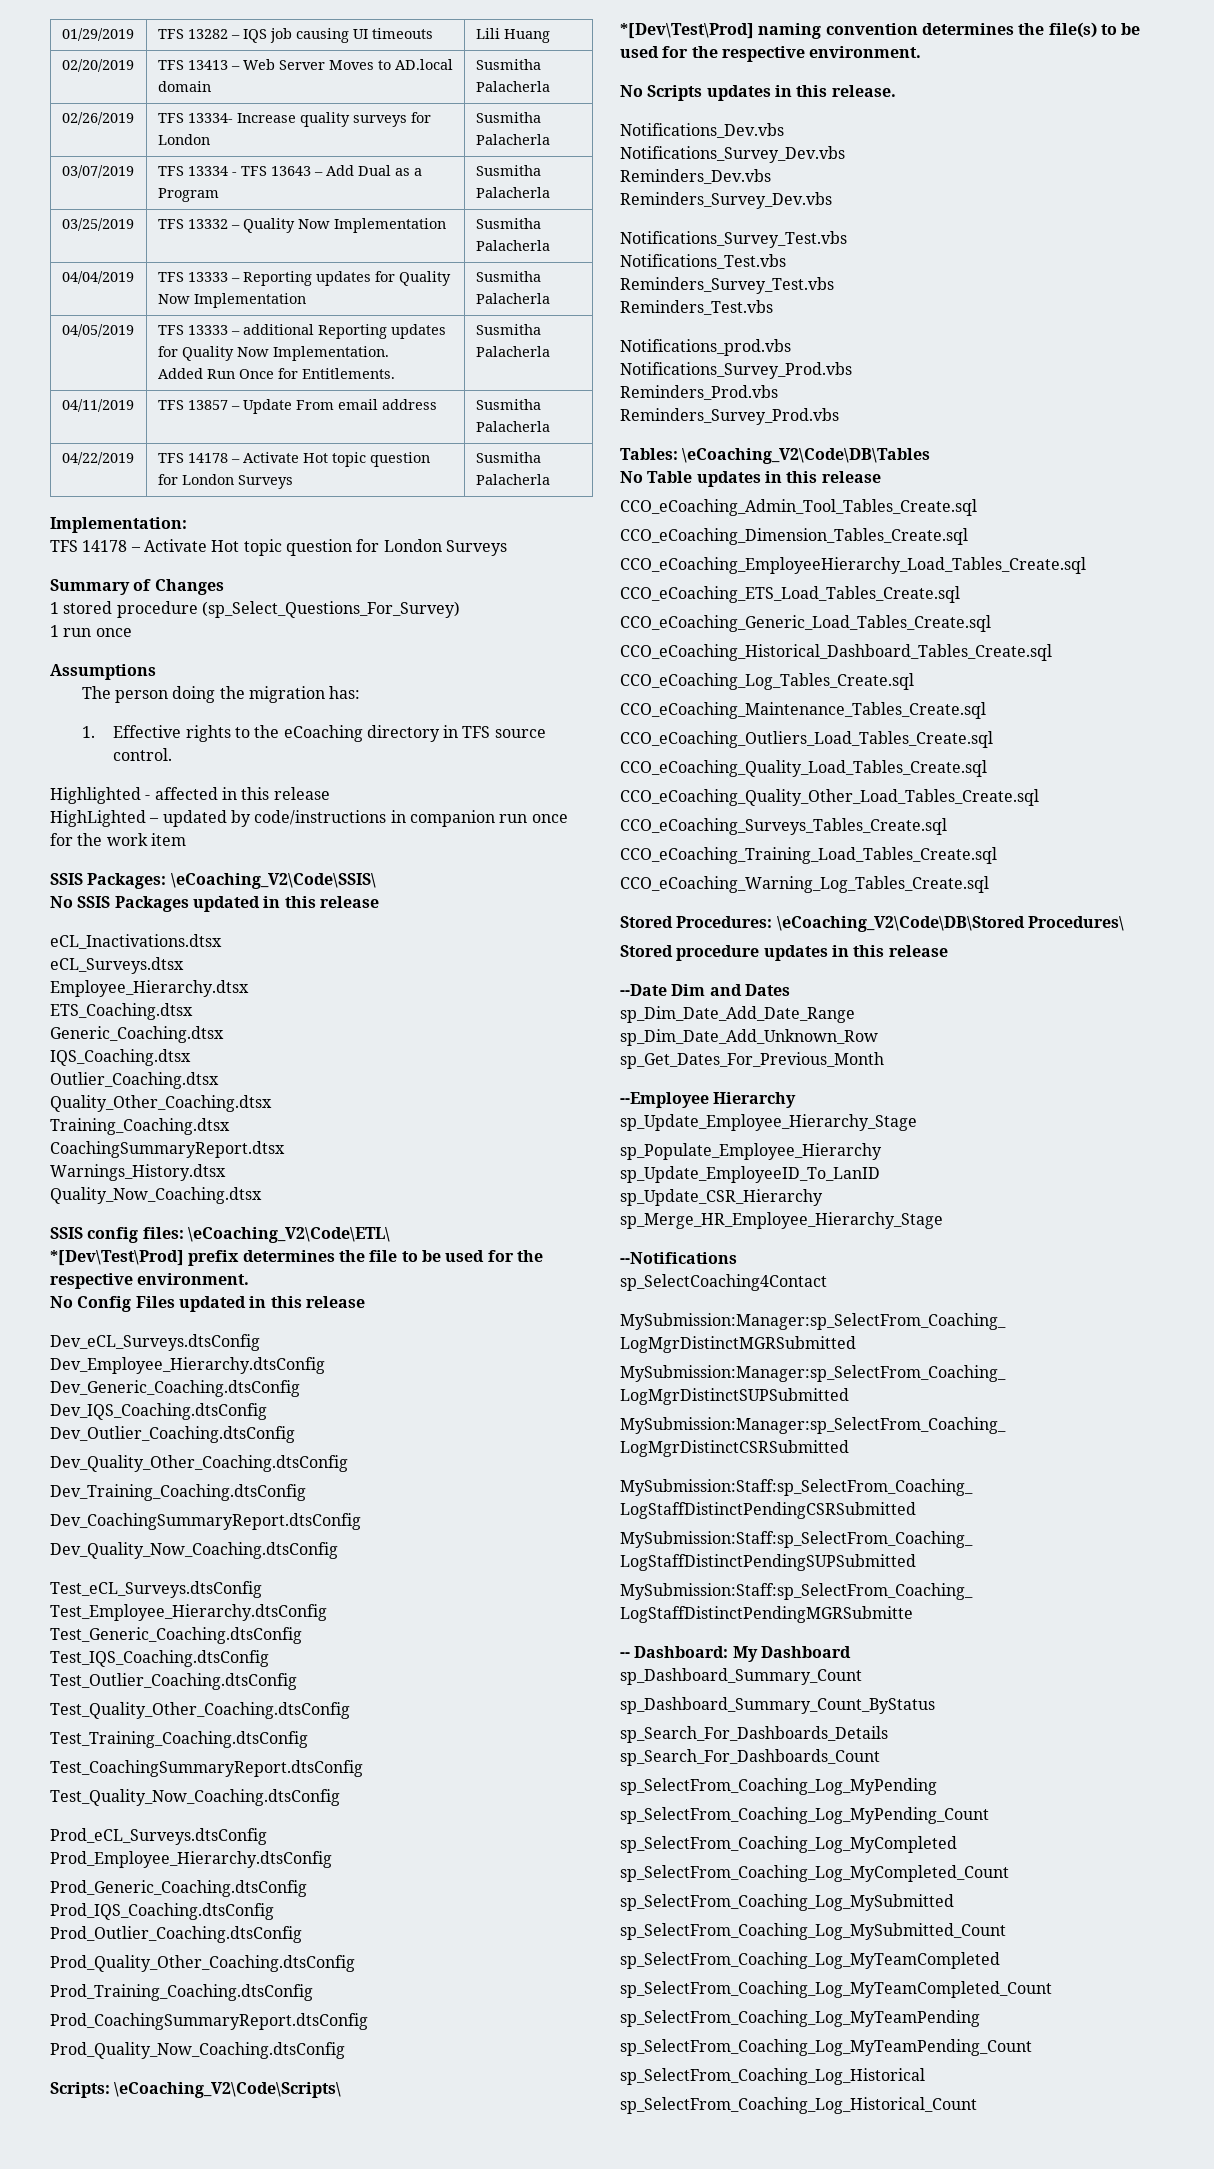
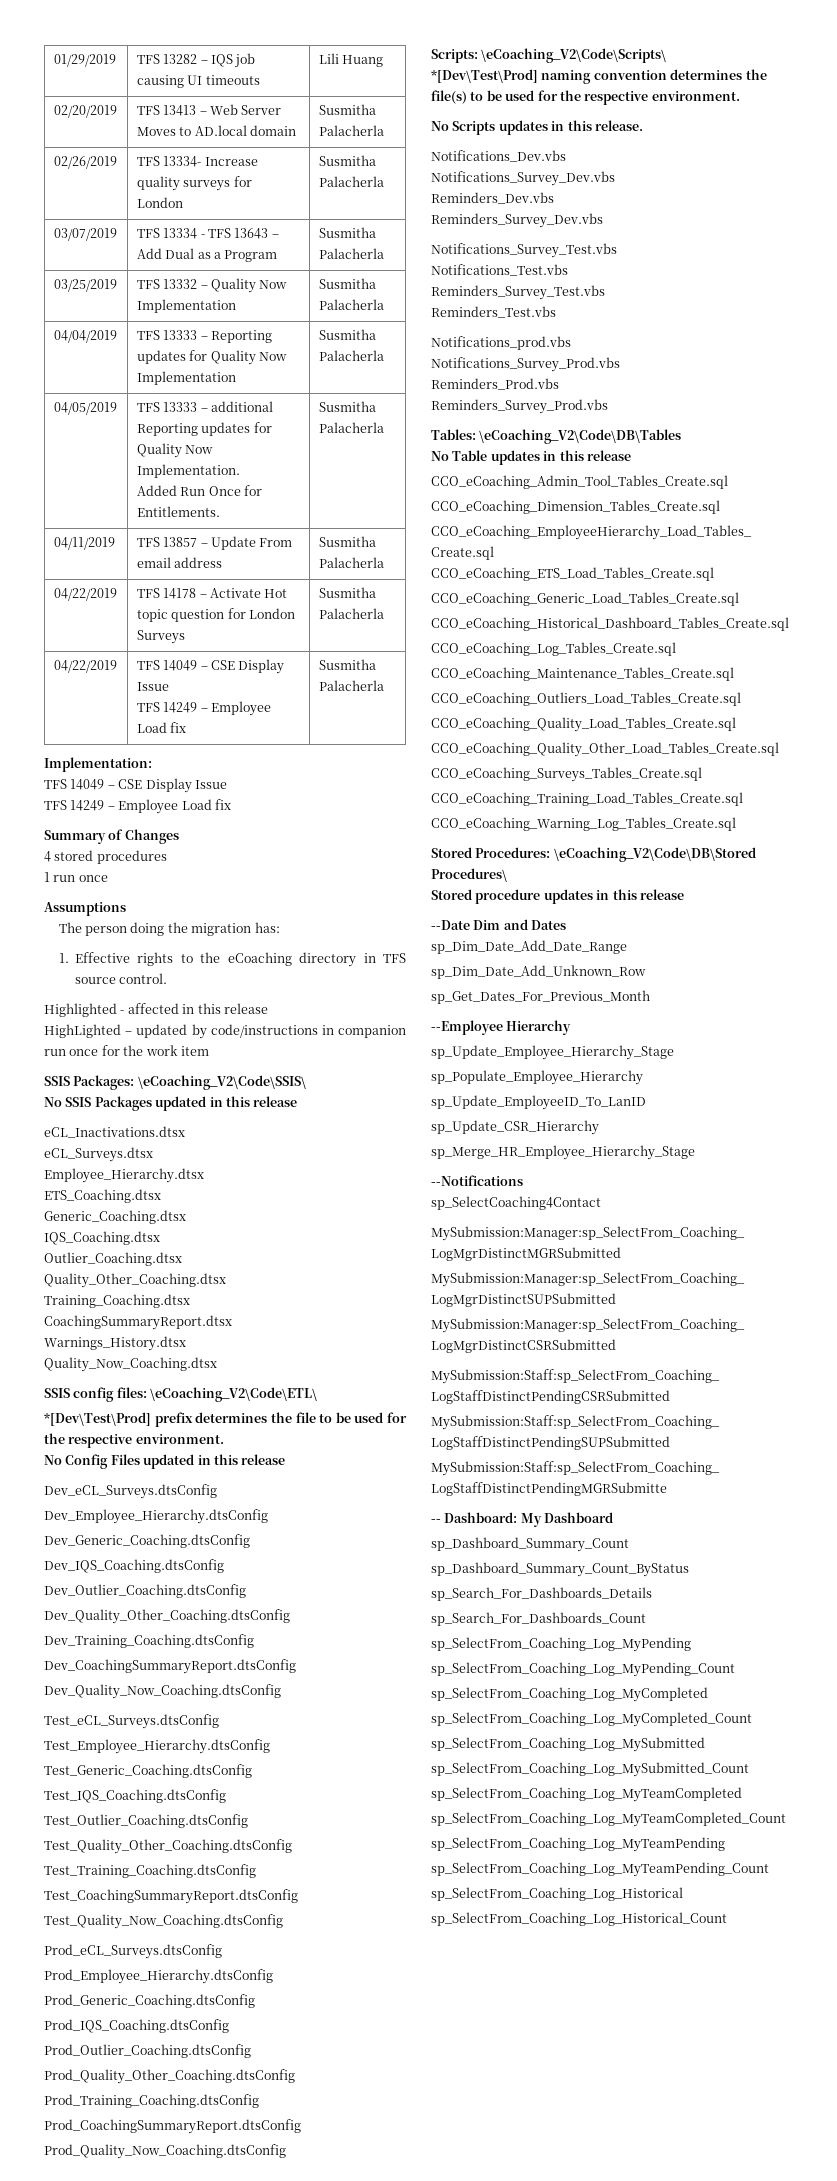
[50,517,187,533] [50,539,507,556] // Implementation: // TFS 14178 – Activate Hot topic question for London Surveys -> [53,660,117,673] [136,659,285,674] [136,682,169,691] [136,701,272,716] [136,722,187,733] [318,659,376,670] [318,680,384,691] [44,757,152,772] [44,778,227,793] [44,799,231,814] // 04/22/2019 | TFS 14049 – CSE Display Issue // TFS 14249 – Employee Load fix | Susmitha Palacherla // Implementation: // TFS 14049 – CSE Display Issue // TFS 14249 – Employee Load fix
[50,601,460,618] 1 stored procedure (sp_Select_Questions_For_Survey) -> [44,850,167,864] 4 stored procedures

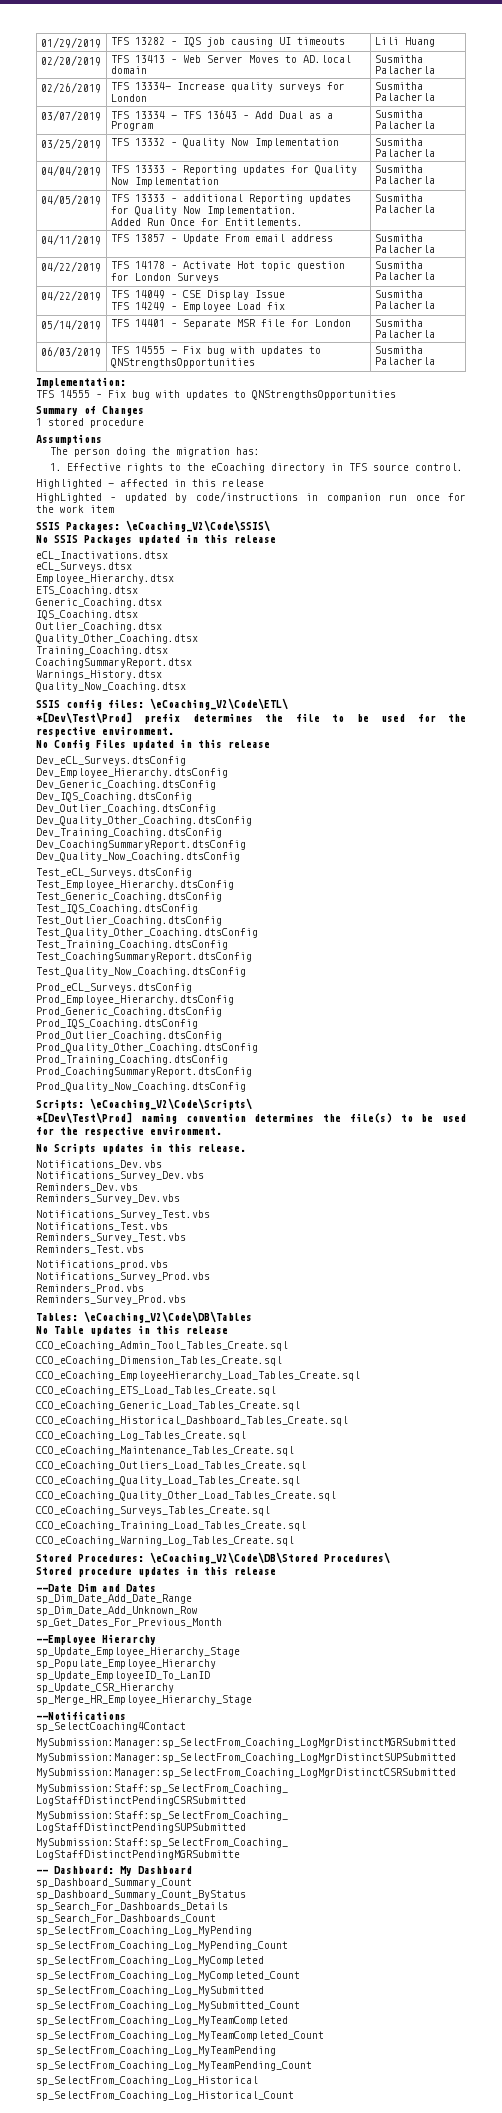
[44,757,152,772] [44,778,227,793] [44,799,231,814] [44,829,179,844] [44,850,167,864] [44,872,108,882] // Implementation: // TFS 14049 – CSE Display Issue // TFS 14249 – Employee Load fix // Summary of Changes // 4 stored procedures // 1 run once -> [40,319,101,330] [110,319,351,329] [374,319,423,327] [374,330,435,338] [40,346,101,357] [110,346,321,356] [110,358,255,368] [374,346,423,354] [374,357,435,365] [36,377,126,388] [36,390,396,400] [36,406,144,416] [36,418,144,428] // 05/14/2019 | TFS 14401 – Separate MSR file for London | Susmitha Palacherla // 06/03/2019 | TFS 14555 - Fix bug with updates to QNStrengthsOpportunities | Susmitha Palacherla // Implementation: // TFS 14555 – Fix bug with updates to QNStrengthsOpportunities // Summary of Changes // 1 stored procedure

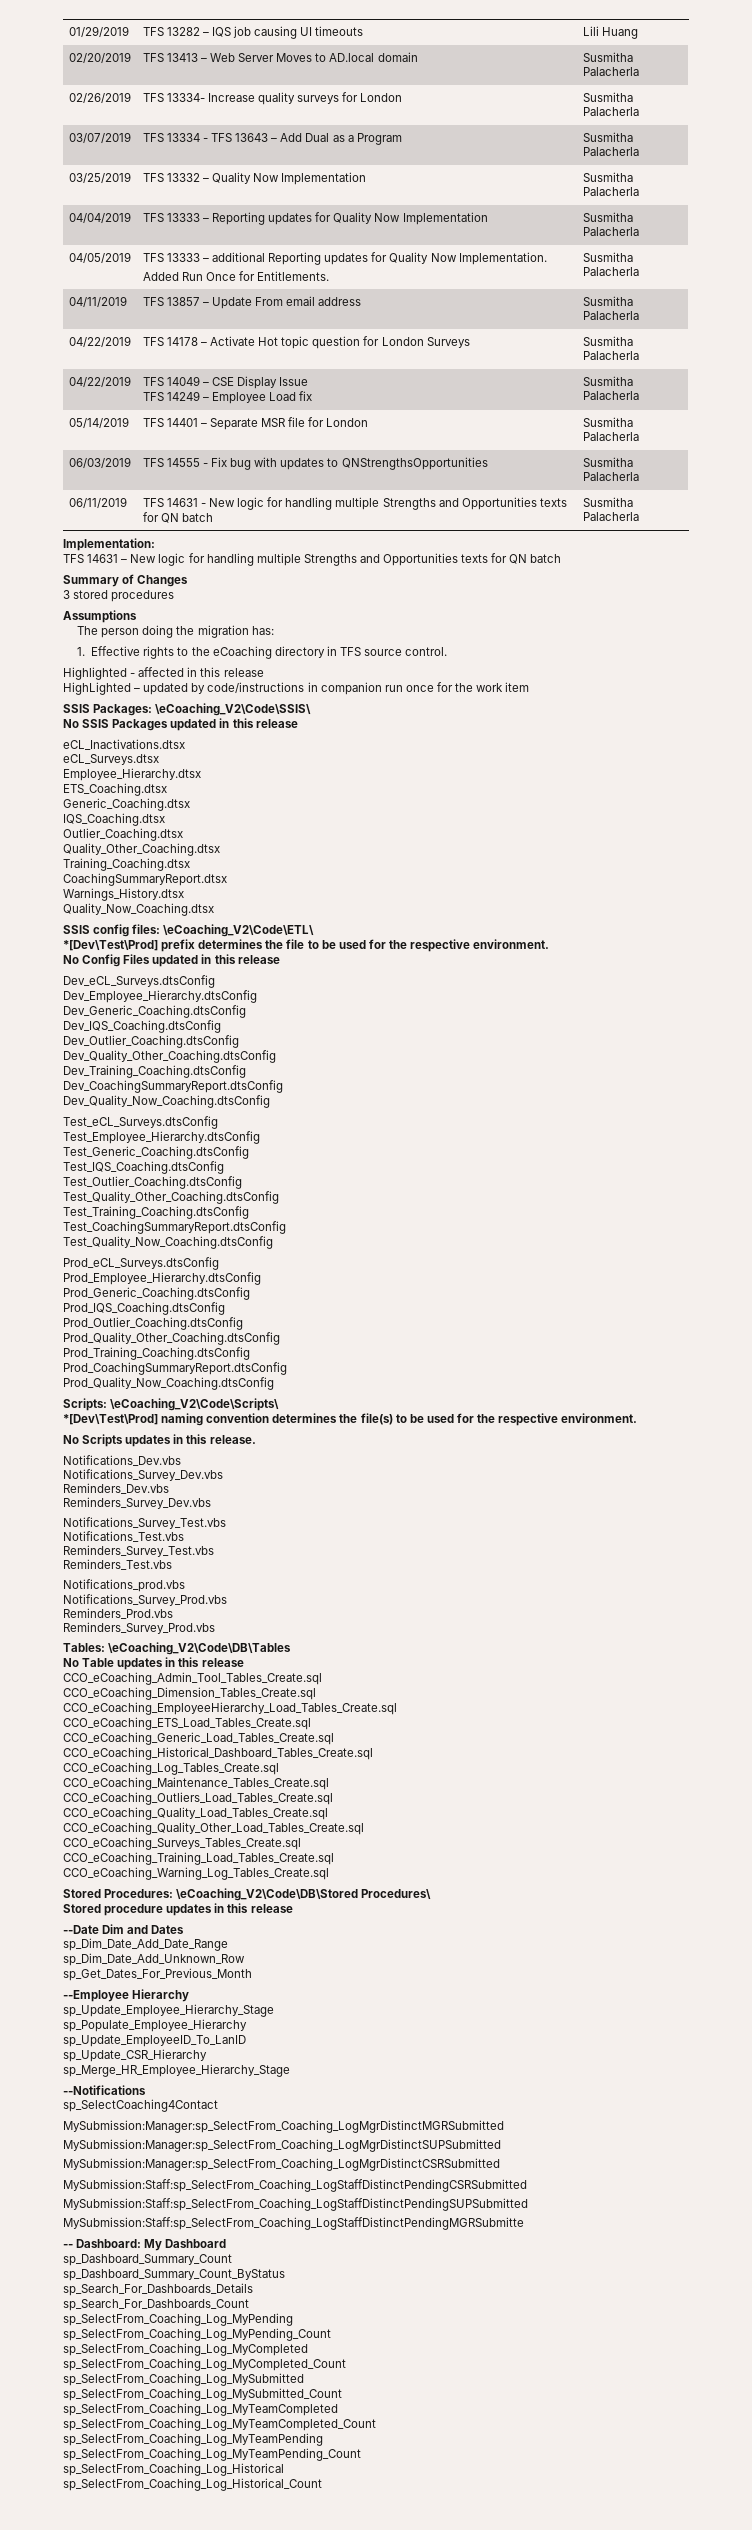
[36,377,126,388] [36,390,396,400] // Implementation: // TFS 14555 – Fix bug with updates to QNStrengthsOpportunities -> [68,497,127,509] [142,497,567,510] [142,512,213,523] [582,497,633,507] [582,512,639,521] [63,538,155,551] [63,553,562,566] // 06/11/2019 | TFS 14631 - New logic for handling multiple Strengths and Opportunities texts for QN batch | Susmitha Palacherla // Implementation: // TFS 14631 – New logic for handling multiple Strengths and Opportunities texts for QN batch
[36,418,144,428] 1 stored procedure -> [63,590,175,602] 3 stored procedures

